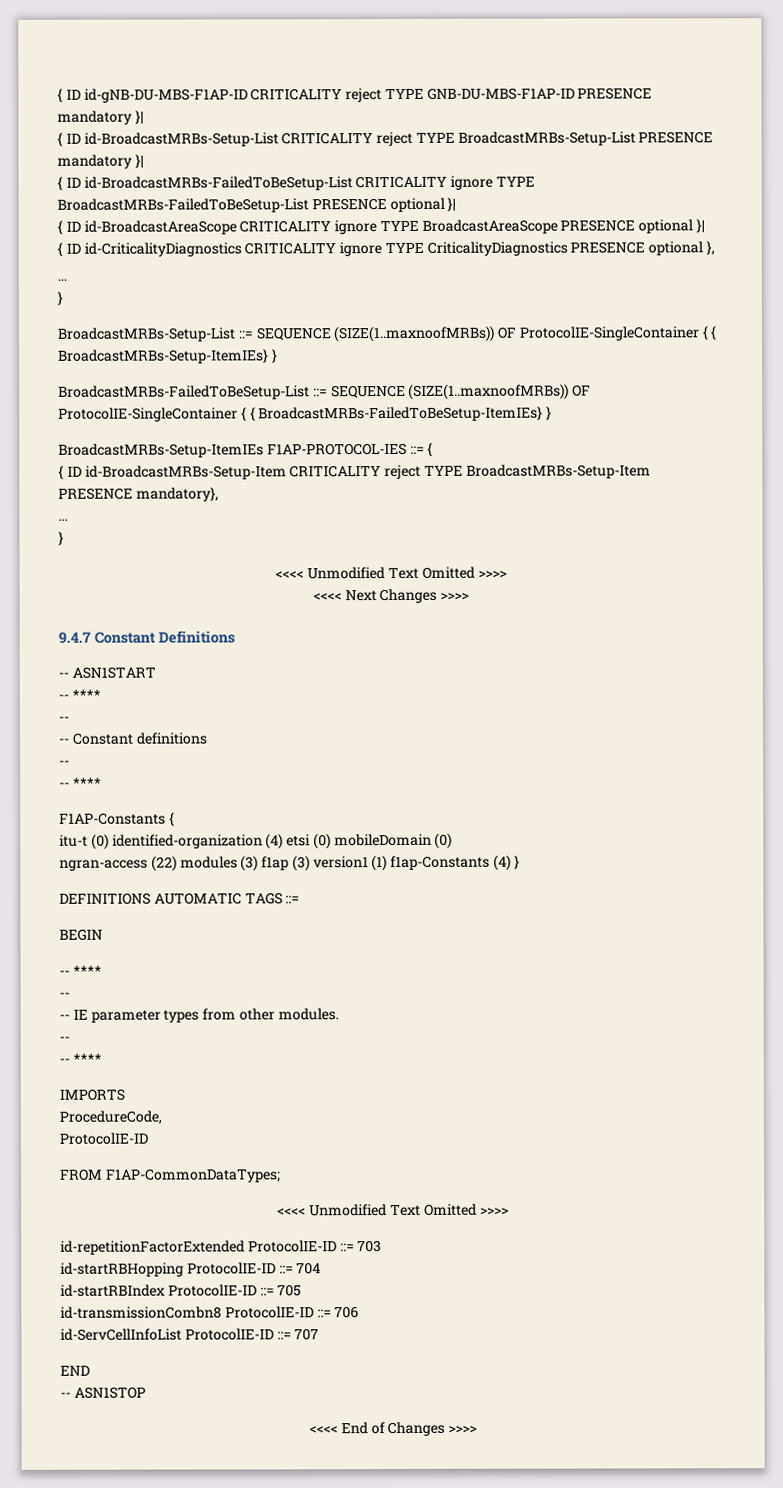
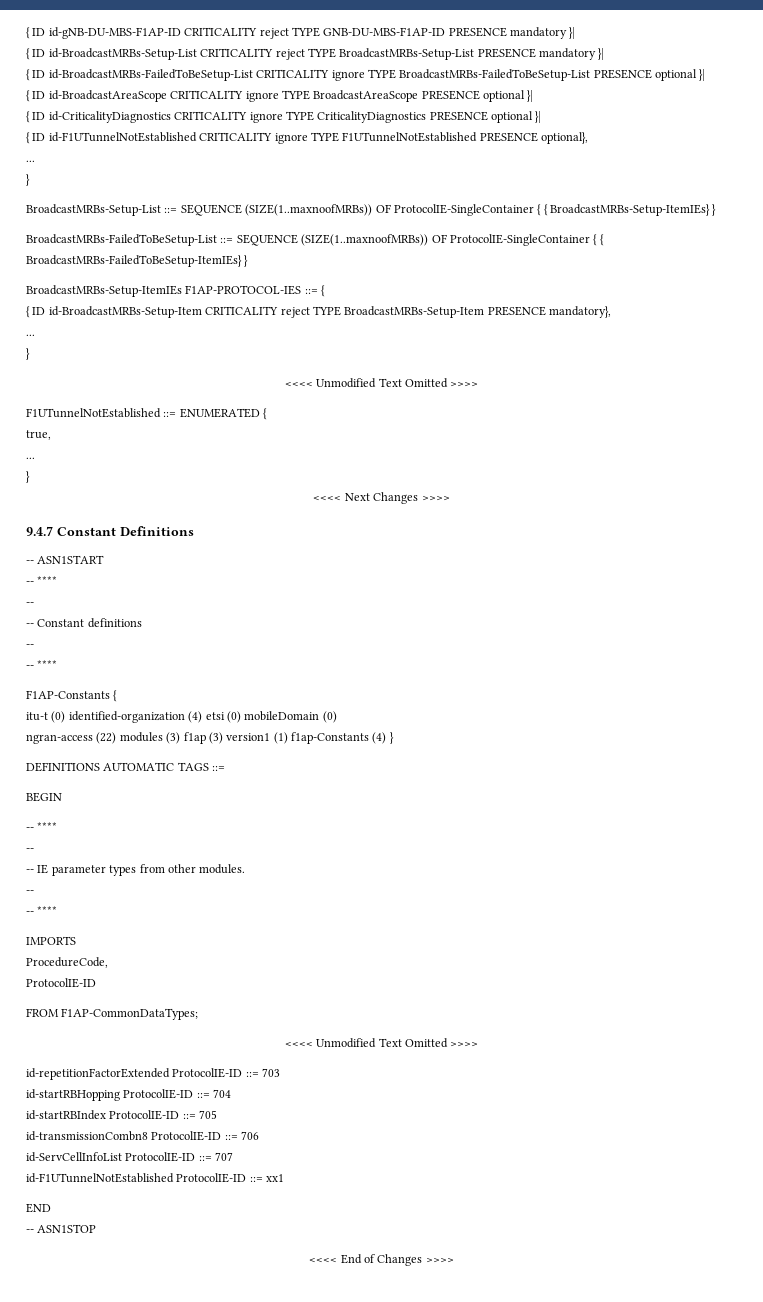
[706,241,716,256] }, -> [535,111,542,123] [26,132,588,144] }| // { ID id-F1UTunnelNotEstablished CRITICALITY ignore TYPE F1UTunnelNotEstablished PRESENCE optional},
(507, 574) none -> [26,408,268,420] [26,430,51,440] [26,457,35,459] [26,471,30,483] // F1UTunnelNotEstablished ::= ENUMERATED { // true, // ... // }
(320, 1334) none -> [26,1173,285,1183] // id-F1UTunnelNotEstablished ProtocolIE-ID ::= xx1

